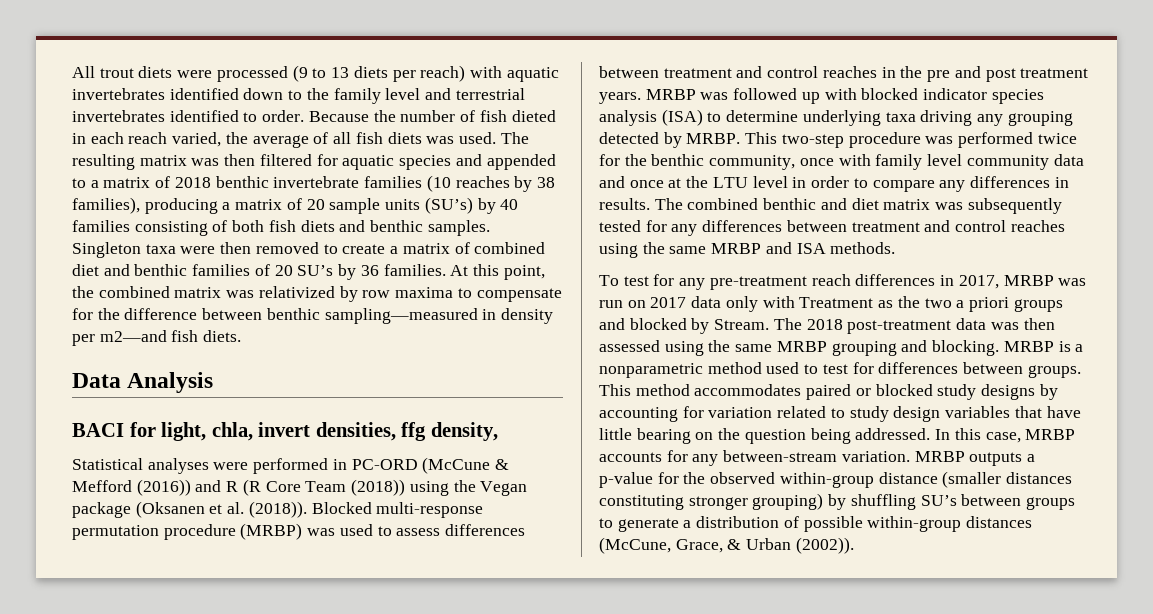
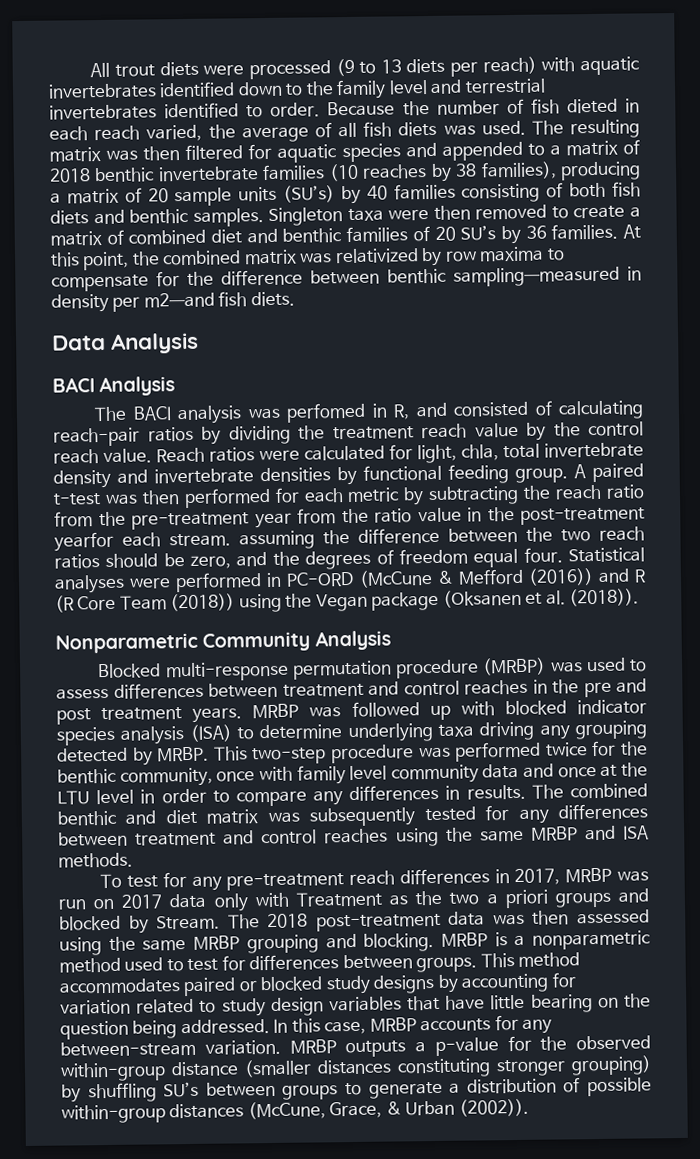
[129,422,498,441] for light, chla, invert densities, ffg density, // -> [99,376,176,397] [94,400,644,425] [53,421,644,447] [53,442,644,464] [53,463,644,489] [53,484,646,509] [54,506,645,530] [54,526,645,552] [54,547,563,570] Analysis // The BACI analysis was perfomed in R, and consisted of calculating reach-pair ratios by dividing the treatment reach value by the control reach value. Reach ratios were calculated for light, chla, total invertebrate density and invertebrate densities by functional feeding group. A paired t-test was then performed for each metric by subtracting the reach ratio from the pre-treatment year from the ratio value in the post-treatment yearfor each stream. assuming the difference between the two reach ratios should be zero, and the degrees of freedom equal four.
(307, 509) none -> [55,630,391,654] // Nonparametric Community Analysis //

